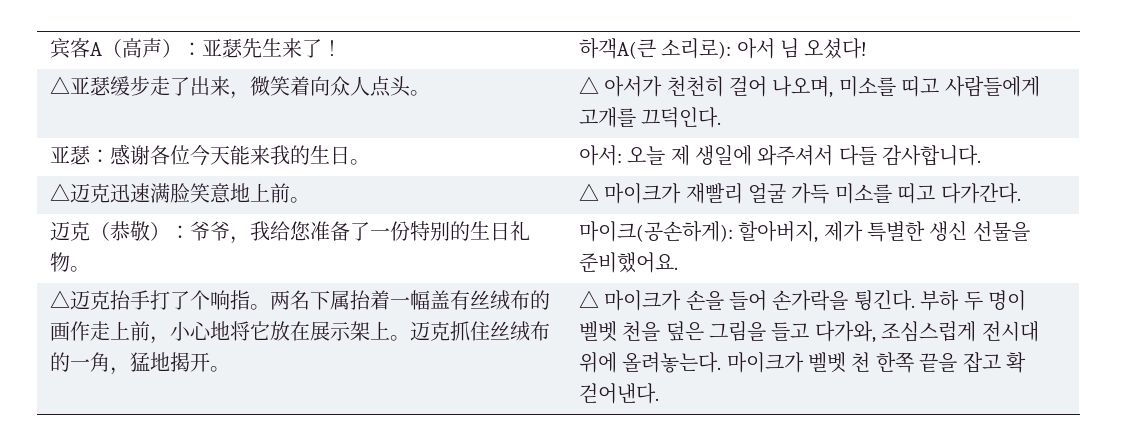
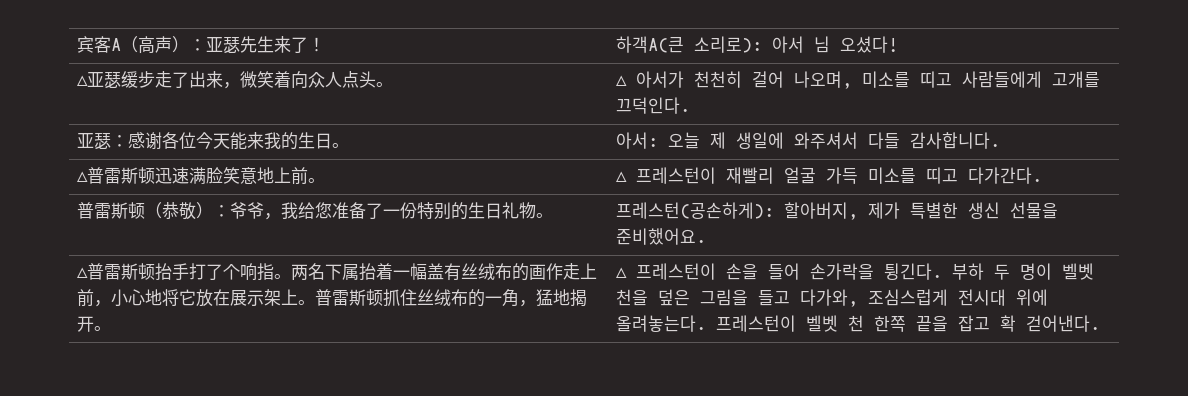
[69,183,110,203] 迈克 -> [87,167,156,184] 普雷斯顿
[604,183,682,204] 마이크가 -> [636,167,717,184] 프레스턴이
[49,221,90,241] 迈克 -> [77,202,146,219] 普雷斯顿
[578,221,733,242] 마이크(공손하게): -> [616,202,775,219] 프레스턴(공손하게):
[69,290,110,310] 迈克 -> [87,263,156,280] 普雷斯顿
[409,321,450,341] 迈克 -> [315,289,384,306] 普雷斯顿
[604,290,682,311] 마이크가 -> [636,263,717,280] 프레스턴이
[726,352,804,373] 마이크가 -> [716,315,797,332] 프레스턴이

